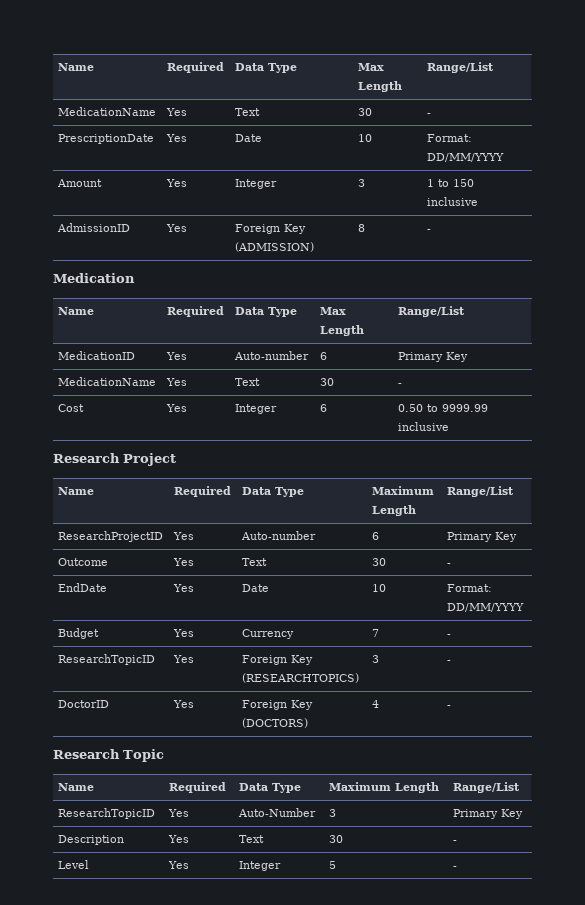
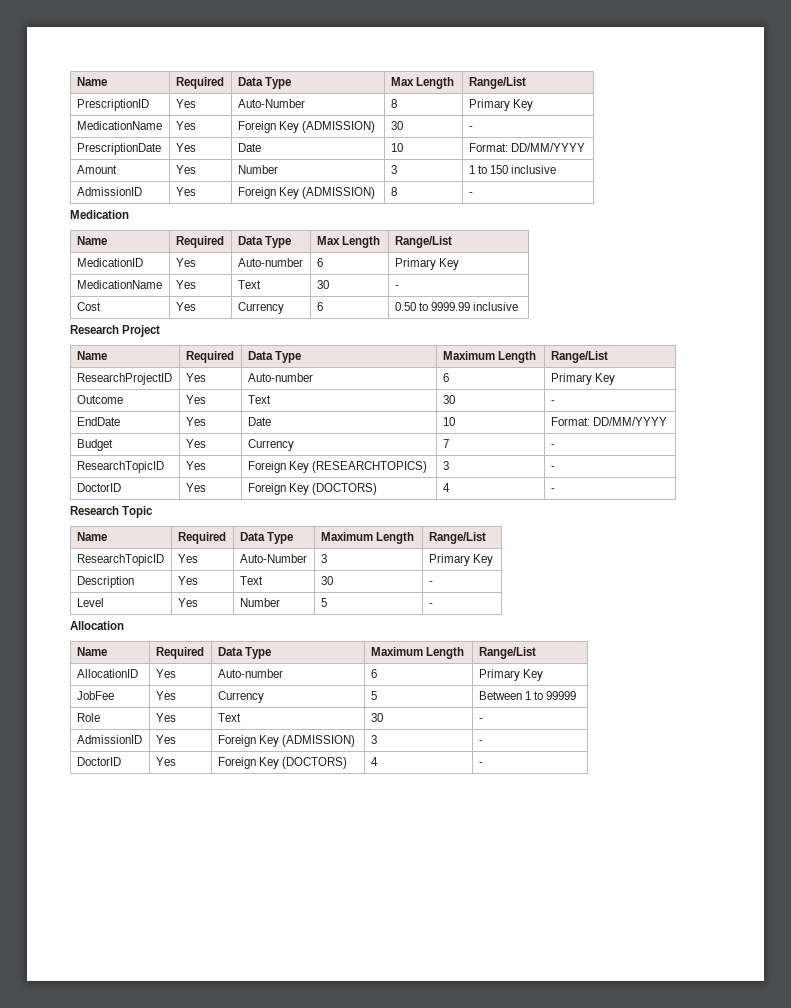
[58,63,95,71] [167,62,225,73] [235,63,298,73] [358,63,385,71] [358,81,403,92] [427,62,495,73] [58,107,157,116] [166,108,188,116] [235,108,261,116] Name | Required | Data Type | Max Length | Range/List // MedicationName | Yes | Text -> [76,77,107,86] [175,77,224,89] [237,77,291,89] [390,77,454,89] [468,77,526,89] [76,99,149,111] [175,99,196,108] [237,99,305,108] [390,99,397,108] [468,99,533,111] [76,121,162,130] [175,121,196,130] [237,121,375,133] Name | Required | Data Type | Max Length | Range/List // PrescriptionID | Yes | Auto-Number | 8 | Primary Key // MedicationName | Yes | Foreign Key (ADMISSION)
[235,179,278,189] Integer -> [237,165,278,174] Number
[235,404,278,414] Integer -> [237,302,284,314] Currency
[239,861,282,871] Integer -> [239,598,280,607] Number
(458, 867) none -> [70,621,124,630] [76,647,107,656] [155,647,204,659] [217,647,271,659] [370,647,464,659] [478,647,536,659] [76,669,138,678] [155,669,176,678] [217,669,283,678] [370,669,377,678] [478,669,543,681] [76,691,114,700] [155,691,176,700] [217,691,264,703] [370,691,377,700] [478,691,576,700] [76,713,100,722] [155,713,176,722] [217,713,241,722] [370,713,383,722] [478,718,483,722] [76,735,142,744] [155,735,176,744] [217,735,355,747] [370,735,377,744] [478,740,483,744] [76,757,121,766] [155,757,176,766] [217,757,347,769] [370,757,378,766] [478,762,483,766] // Allocation // Name | Required | Data Type | Maximum Length | Range/List // AllocationID | Yes | Auto-number | 6 | Primary Key // JobFee | Yes | Currency | 5 | Between 1 to 99999 // Role | Yes | Text | 30 | - // AdmissionID | Yes | Foreign Key (ADMISSION) | 3 | - // DoctorID | Yes | Foreign Key (DOCTORS) | 4 | -

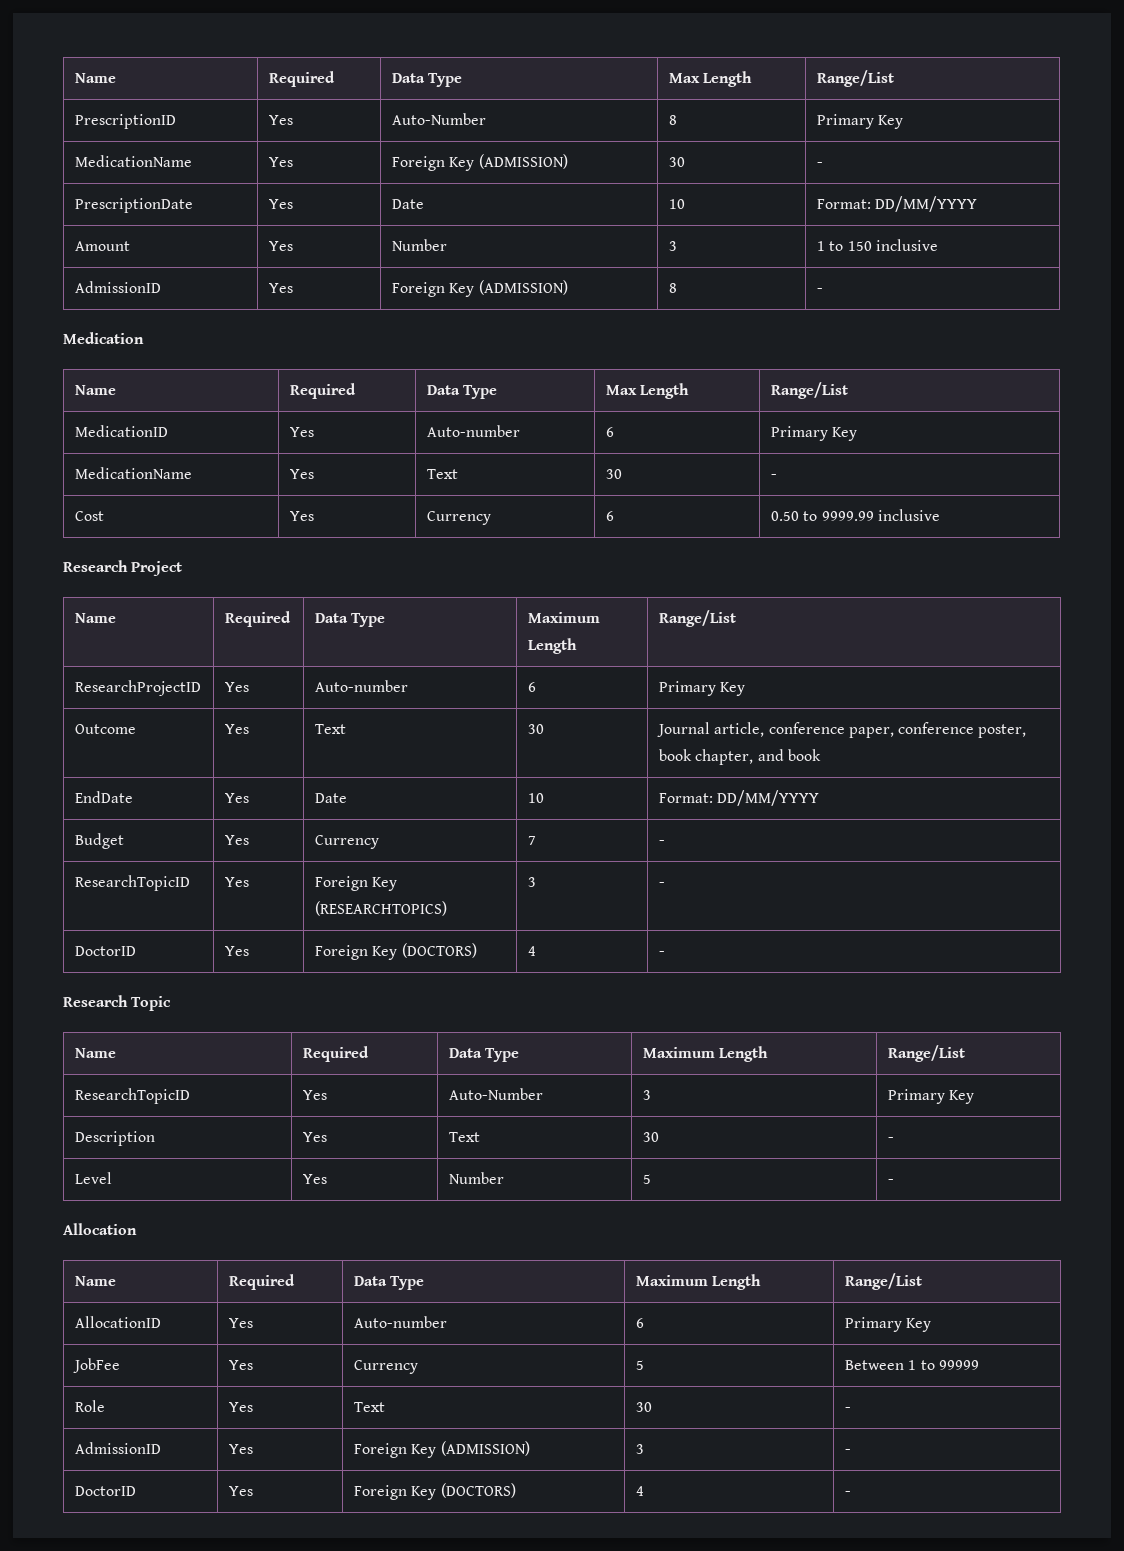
[550,400,555,404] - -> [656,722,1027,738] [658,749,821,765] Journal article, conference paper, conference poster, book chapter, and book

